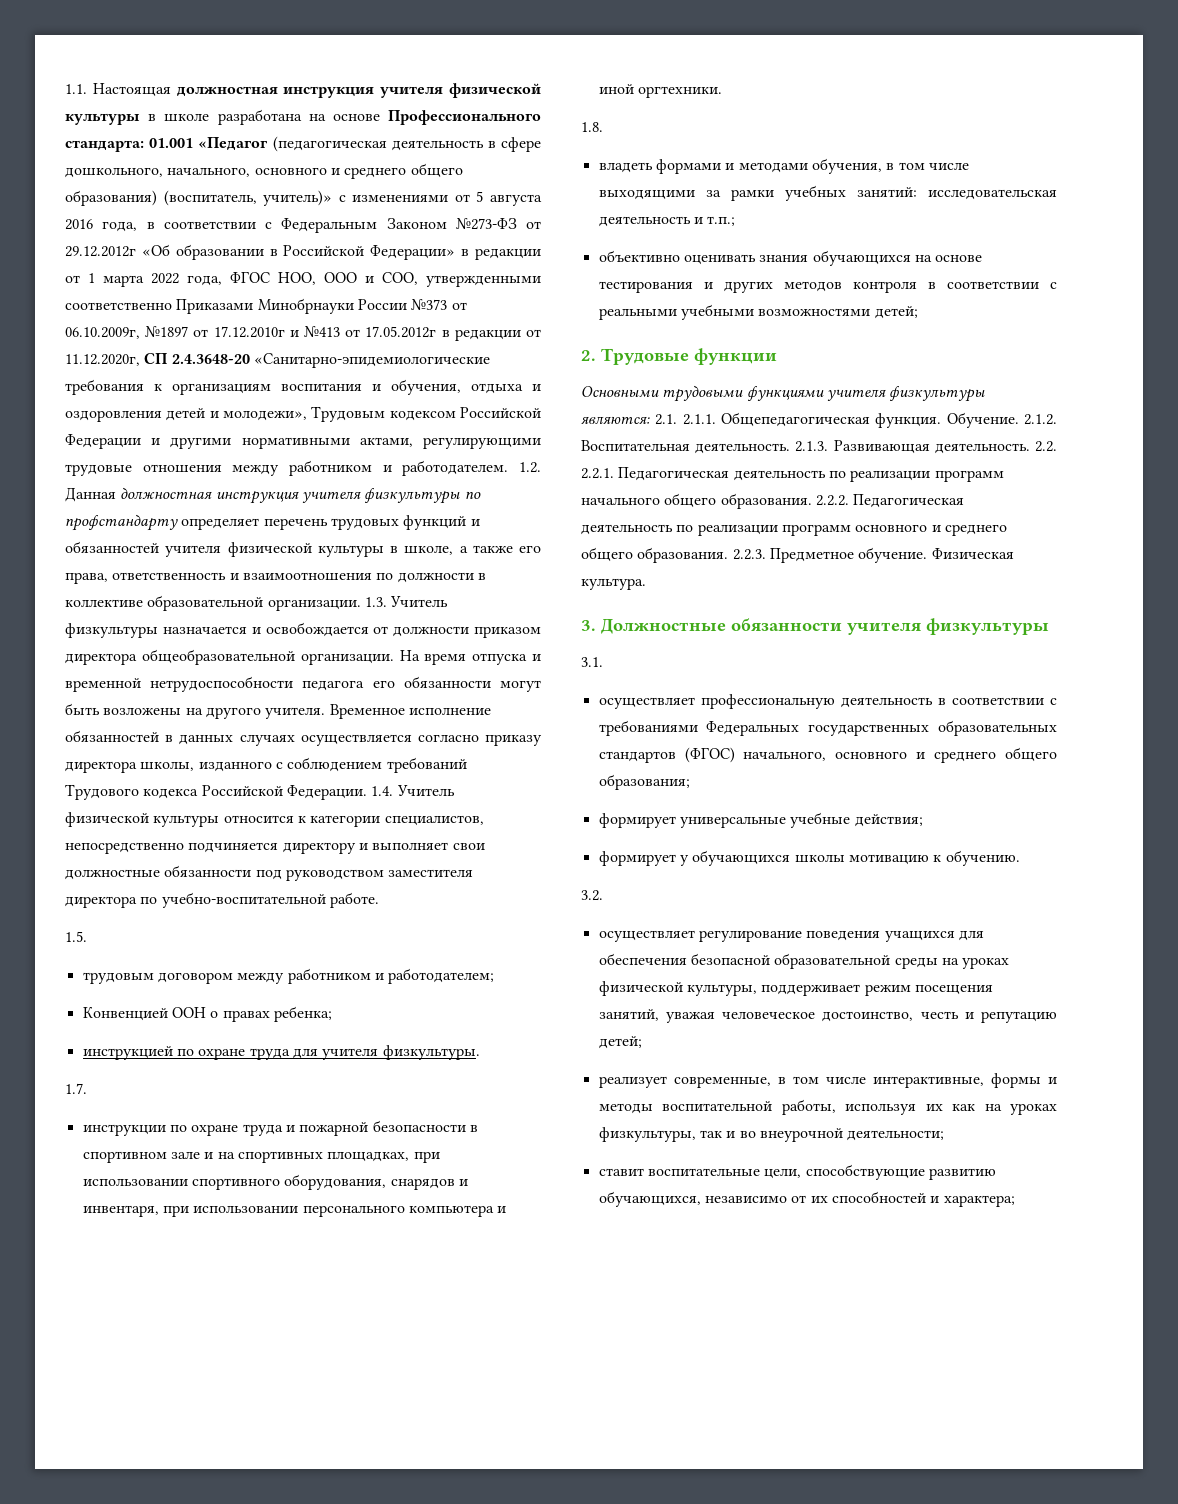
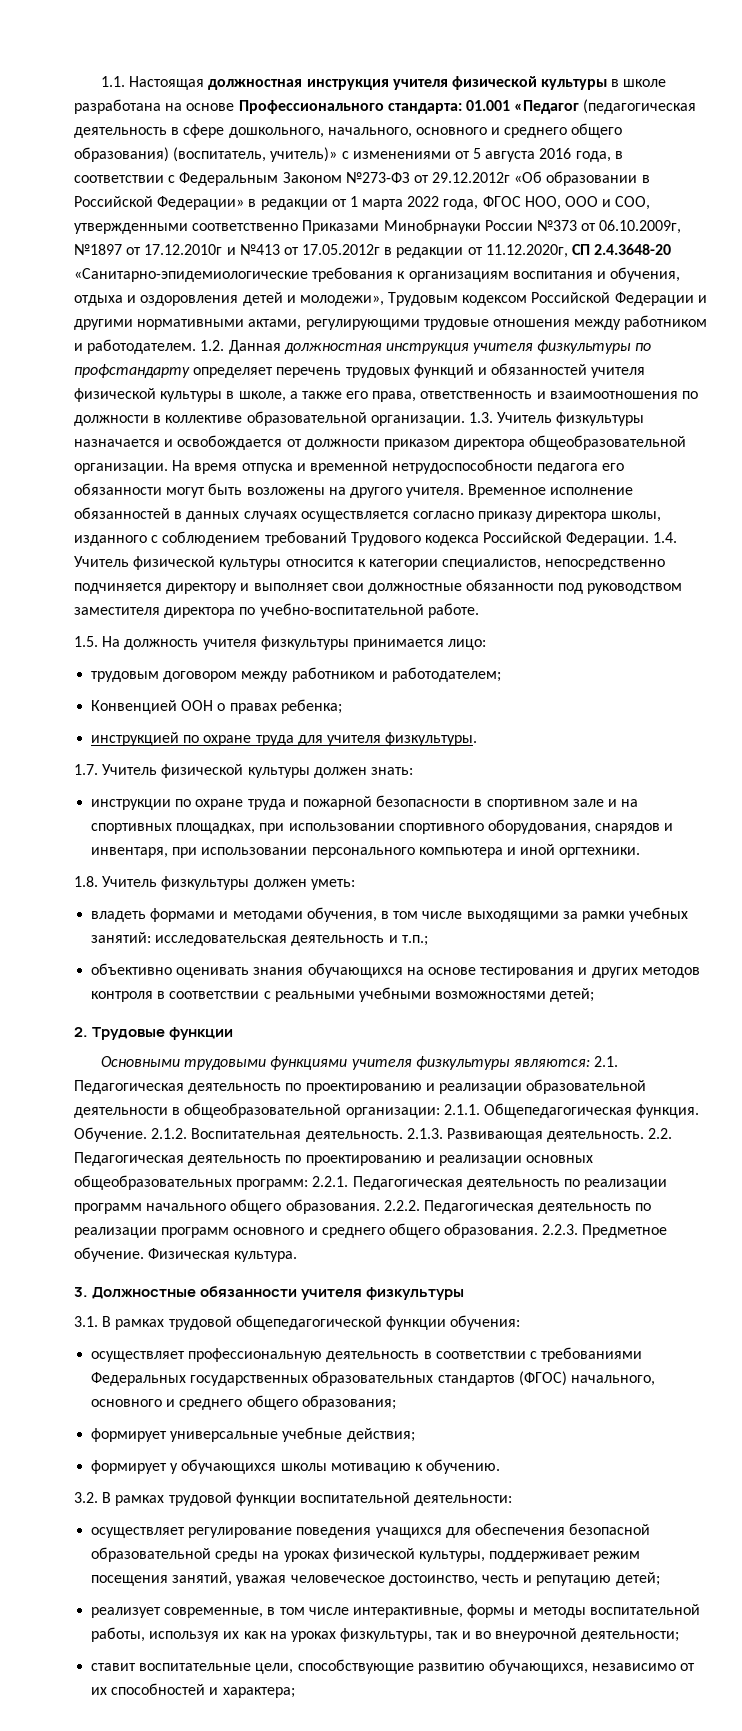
(87, 936) none -> [102,636,487,650] На должность учителя физкультуры принимается лицо:
(87, 1088) none -> [102,764,413,778] Учитель физической культуры должен знать:
(603, 127) none -> [102,876,355,890] Учитель физкультуры должен уметь:
(678, 419) none -> [74,1079,647,1094] [74,1103,440,1118] Педагогическая деятельность по проектированию и реализации образовательной деятельности в общеобразовательной организации:
(1057, 446) none -> [74,1152,594,1166] [74,1175,309,1190] Педагогическая деятельность по проектированию и реализации основных общеобразовательных программ:
(603, 662) none -> [102,1315,521,1330] В рамках трудовой общепедагогической функции обучения:
(603, 895) none -> [102,1492,513,1506] В рамках трудовой функции воспитательной деятельности:

